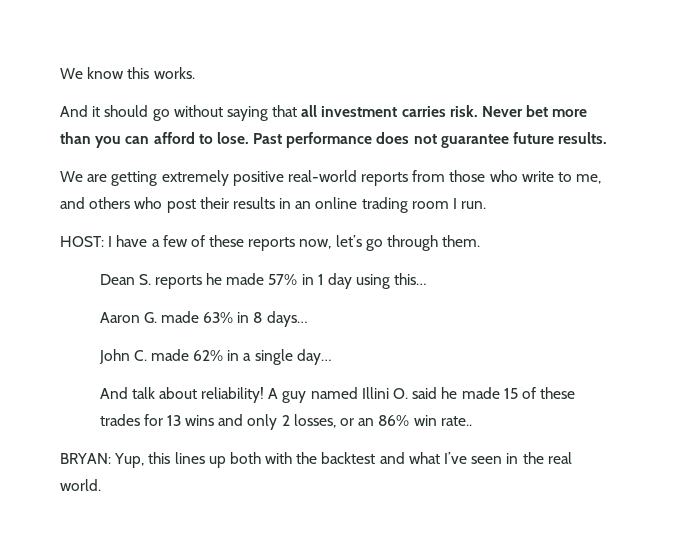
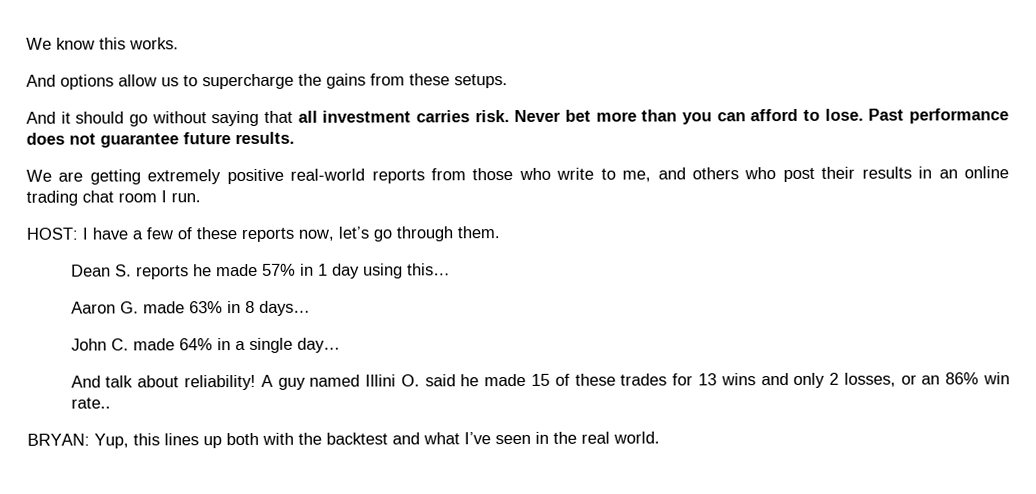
(195, 73) none -> [26,73,508,90] // And options allow us to supercharge the gains from these setups.
(408, 205) none -> [82,190,114,203] chat
[193,350,224,361] 62% -> [178,338,213,351] 64%

